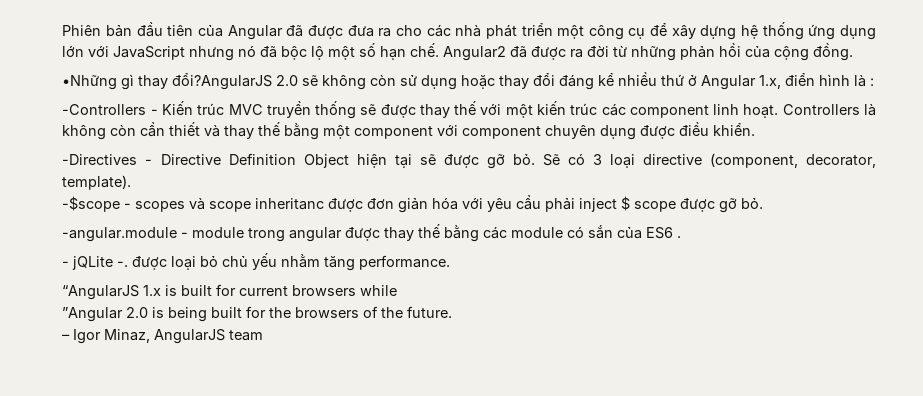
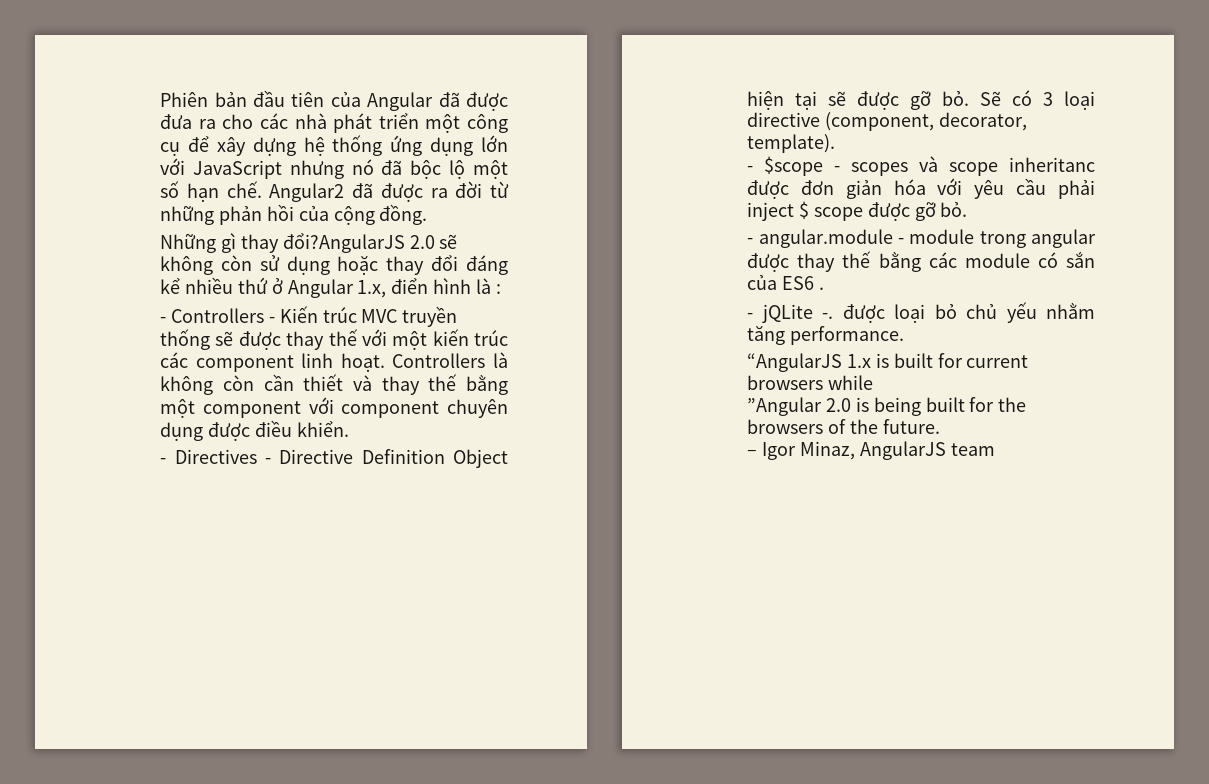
[62,75,118,90] •Những -> [160,233,217,253] Những
[62,104,147,115] -Controllers -> [160,308,264,323] - Controllers
[62,154,138,165] -Directives -> [160,449,257,464] - Directives
[62,196,121,212] -$scope -> [747,156,824,176] - $scope
[62,227,178,242] -angular.module -> [747,229,893,248] - angular.module

